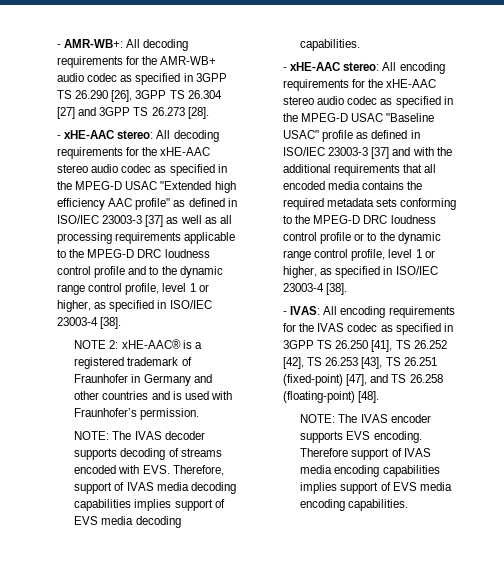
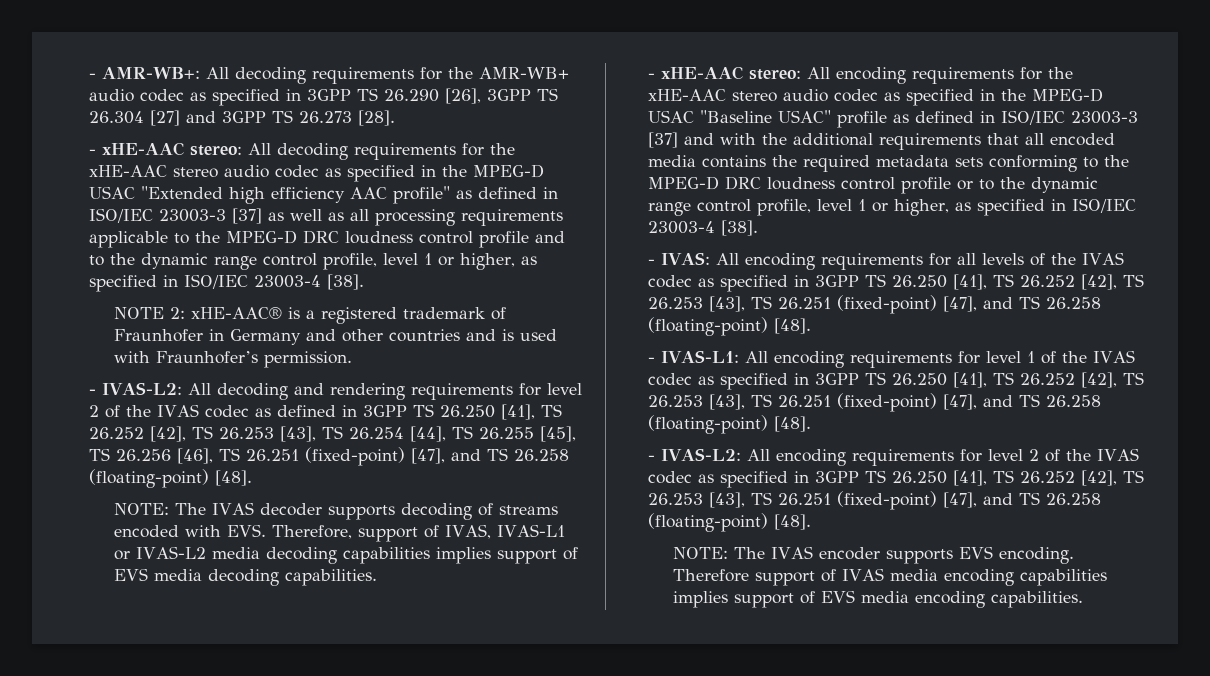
(200, 414) none -> [89,382,583,400] [89,404,563,420] [89,426,577,442] [89,447,570,466] [89,469,253,488] // - IVAS-L2: All decoding and rendering requirements for level 2 of the IVAS codec as defined in 3GPP TS 26.250 [41], TS 26.252 [42], TS 26.253 [43], TS 26.254 [44], TS 26.255 [45], TS 26.256 [46], TS 26.251 (fixed-point) [47], and TS 26.258 (floating-point) [48].
[126,482,154,491] IVAS -> [444,524,565,539] [113,546,206,560] IVAS, IVAS-L1 or IVAS-L2
(297, 327) none -> [957,252,1125,266] [648,274,1145,292] [648,295,1102,314] [648,317,812,336] [648,350,1136,368] [648,372,1145,390] [648,393,1102,412] [648,415,812,434] [648,448,1061,466] all levels of the IVAS codec as specified in 3GPP TS 26.250 [41], TS 26.252 [42], TS 26.253 [43], TS 26.251 (fixed-point) [47], and TS 26.258 (floating-point) [48]. // - IVAS-L1: All encoding requirements for level 1 of the IVAS codec as specified in 3GPP TS 26.250 [41], TS 26.252 [42], TS 26.253 [43], TS 26.251 (fixed-point) [47], and TS 26.258 (floating-point) [48]. // - IVAS-L2: All encoding requirements for level 2 of

